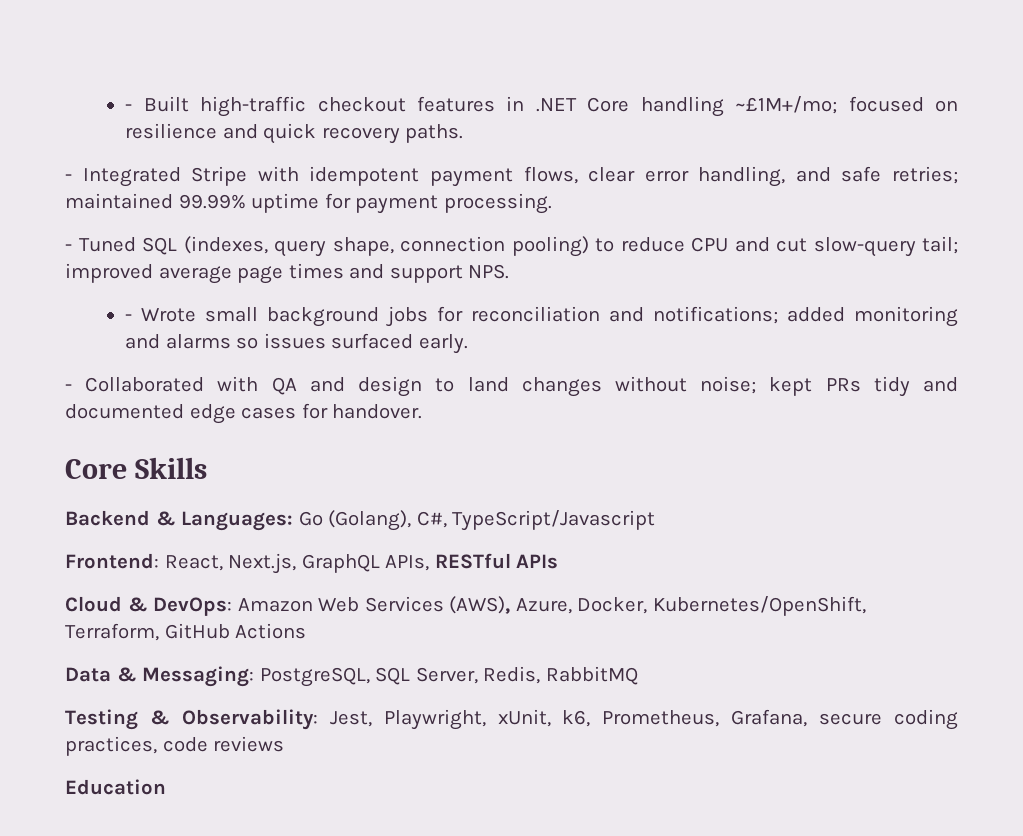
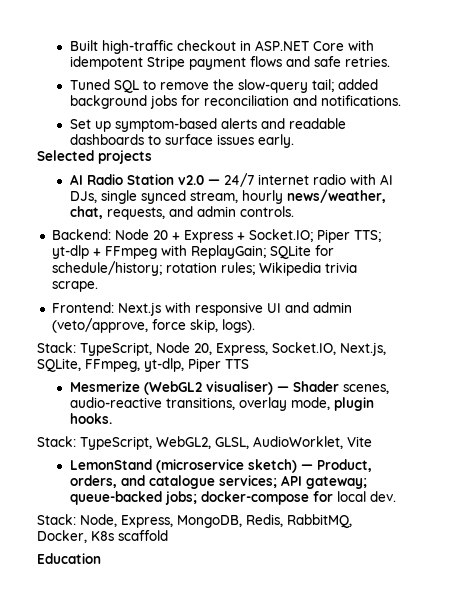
[125,104,133,111] - -> (69, 45) none
[416,96,959,117] [125,123,464,144] [65,166,959,187] [65,193,552,214] [65,236,958,257] [65,263,510,284] [125,307,259,322] features in .NET Core handling ~£1M+/mo; focused on resilience and quick recovery paths. // - Integrated Stripe with idempotent payment flows, clear error handling, and safe retries; maintained 99.99% uptime for payment processing. // - Tuned SQL (indexes, query shape, connection pooling) to reduce CPU and cut slow-query tail; improved average page times and support NPS. // - Wrote small -> [239,40,374,51] [69,56,390,70] [69,79,378,93] in ASP.NET Core with idempotent Stripe payment flows and safe retries. // Tuned SQL to remove the slow-query tail; added
[653,306,958,327] [125,333,468,354] [65,376,958,397] [65,403,423,424] [65,457,207,479] [65,510,656,531] [65,553,559,574] [65,596,866,616] [65,623,307,641] [65,666,638,687] [65,709,958,730] [65,736,285,756] notifications; added monitoring and alarms so issues surfaced early. // - Collaborated with QA and design to land changes without noise; kept PRs tidy and documented edge cases for handover. // Core Skills // Backend & Languages: Go (Golang), C#, TypeScript/Javascript // Frontend: React, Next.js, GraphQL APIs, RESTful APIs // Cloud & DevOps: Amazon Web Services (AWS), Azure, Docker, Kubernetes/OpenShift, Terraform, GitHub Actions // Data & Messaging: PostgreSQL, SQL Server, Redis, RabbitMQ // Testing & Observability: Jest, Playwright, xUnit, k6, Prometheus, Grafana, secure coding practices, code reviews -> [320,95,401,106] [69,118,346,132] [69,134,294,148] [37,150,152,164] [69,173,393,187] [69,189,386,204] [69,206,294,220] [51,229,381,243] [51,245,334,259] [51,261,357,276] [51,281,98,292] [51,302,352,316] [51,318,255,333] [37,342,386,356] [37,358,249,372] [69,381,389,395] [69,397,374,411] [69,413,112,424] [37,436,372,450] [69,459,372,473] [69,475,367,489] [69,491,396,505] [37,514,352,528] [37,530,168,543] notifications. // Set up symptom-based alerts and readable dashboards to surface issues early. // Selected projects // AI Radio Station v2.0 — 24/7 internet radio with AI DJs, single synced stream, hourly news/weather, chat, requests, and admin controls. // Backend: Node 20 + Express + Socket.IO; Piper TTS; yt-dlp + FFmpeg with ReplayGain; SQLite for schedule/history; rotation rules; Wikipedia trivia scrape. // Frontend: Next.js with responsive UI and admin (veto/approve, force skip, logs). // Stack: TypeScript, Node 20, Express, Socket.IO, Next.js, SQLite, FFmpeg, yt-dlp, Piper TTS // Mesmerize (WebGL2 visualiser) — Shader scenes, audio-reactive transitions, overlay mode, plugin hooks. // Stack: TypeScript, WebGL2, GLSL, AudioWorklet, Vite // LemonStand (microservice sketch) — Product, orders, and catalogue services; API gateway; queue-backed jobs; docker-compose for local dev. // Stack: Node, Express, MongoDB, Redis, RabbitMQ, Docker, K8s scaffold

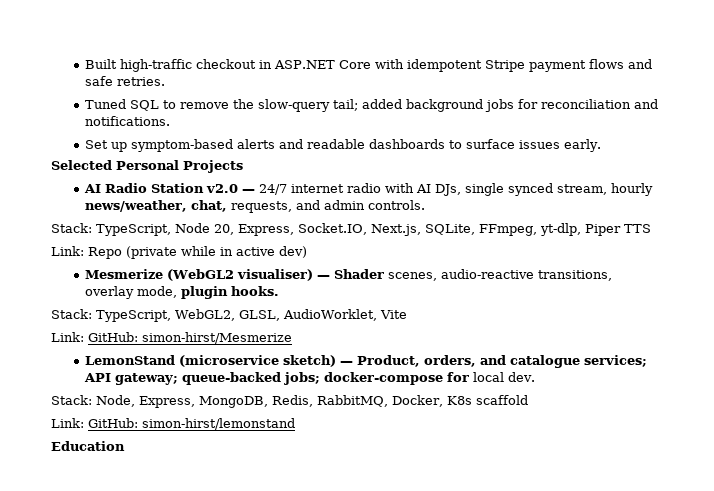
[98,150,152,164] projects -> [116,160,243,173] Personal Projects
[51,229,381,243] [51,245,334,259] [51,261,357,276] [51,281,98,292] [51,302,352,316] [51,318,255,333] // Backend: Node 20 + Express + Socket.IO; Piper TTS; yt-dlp + FFmpeg with ReplayGain; SQLite for schedule/history; rotation rules; Wikipedia trivia scrape. // Frontend: Next.js with responsive UI and admin (veto/approve, force skip, logs). -> (426, 205) none
(249, 364) none -> [51,246,307,259] // Link: Repo (private while in active dev)
(372, 441) none -> [51,332,292,344] // Link: GitHub: simon-hirst/Mesmerize
(168, 535) none -> [51,418,295,430] // Link: GitHub: simon-hirst/lemonstand

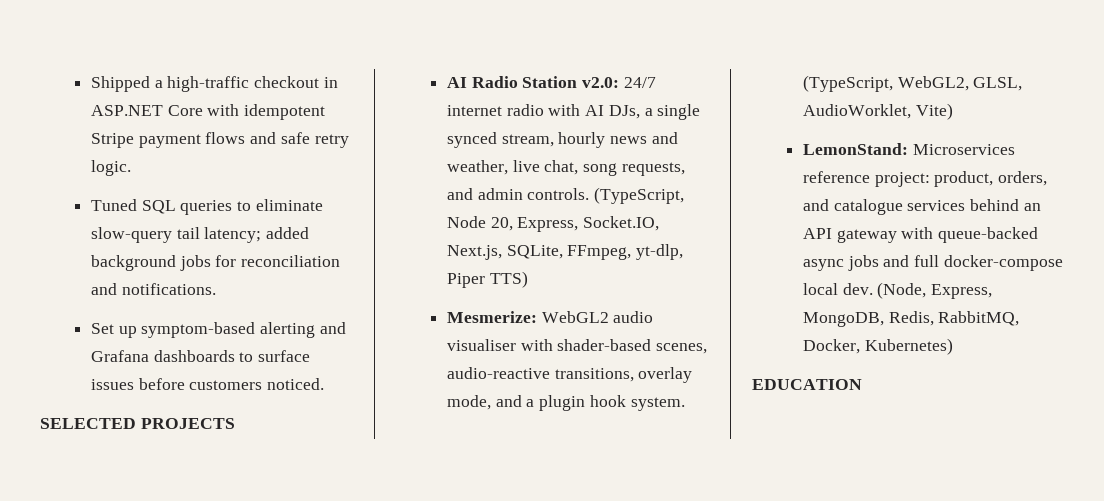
[85,59,118,69] Built -> [90,76,163,92] Shipped a
[117,77,166,86] retries. -> [314,134,349,148] [90,160,131,176] retry logic.
[163,99,359,112] to remove the slow-query tail; -> [180,199,323,215] [90,227,262,243] queries to eliminate slow-query tail latency;
[237,139,366,149] alerts and readable -> [260,322,346,338] [90,350,149,362] alerting and Grafana
[564,139,602,152] [51,160,243,173] early. // Selected Personal Projects -> [138,378,325,390] [40,418,235,429] before customers noticed. // SELECTED PROJECTS
[206,184,256,193] v2.0 — -> [582,77,620,88] v2.0:
(462, 190) none -> [644,108,653,116] a
[85,200,228,212] news/weather, chat, -> [610,132,678,144] [446,160,618,176] news and weather, live chat, song
[51,223,171,236] // Stack: TypeScript, -> [594,187,685,204] (TypeScript,
[624,224,651,233] [51,246,307,259] [85,269,385,281] TTS // Link: Repo (private while in active dev) // Mesmerize (WebGL2 visualiser) — Shader -> [489,271,528,288] [446,311,654,323] [446,339,652,351] TTS) // Mesmerize: WebGL2 audio visualiser with shader-based
[181,286,280,299] [51,309,407,322] [51,332,292,344] [85,355,648,368] [84,372,470,385] plugin hooks. // Stack: TypeScript, WebGL2, GLSL, AudioWorklet, Vite // Link: GitHub: simon-hirst/Mesmerize // LemonStand (microservice sketch) — Product, orders, and catalogue services; API gateway; queue-backed jobs; docker-compose for -> [495,395,685,411] [802,75,1023,92] [802,103,953,120] [802,143,1015,155] [802,171,1048,187] [802,199,1041,215] [802,227,1039,243] [802,255,1063,271] and a plugin hook system. (TypeScript, WebGL2, GLSL, AudioWorklet, Vite) // LemonStand: Microservices reference project: product, orders, and catalogue services behind an API gateway with queue-backed async jobs and full docker-compose
[51,395,135,407] // Stack: Node, -> [877,282,927,299] (Node,
[446,395,528,405] [51,418,295,430] [51,441,125,451] K8s scaffold // Link: GitHub: simon-hirst/lemonstand // Education -> [864,338,953,355] [752,379,862,390] Kubernetes) // EDUCATION

